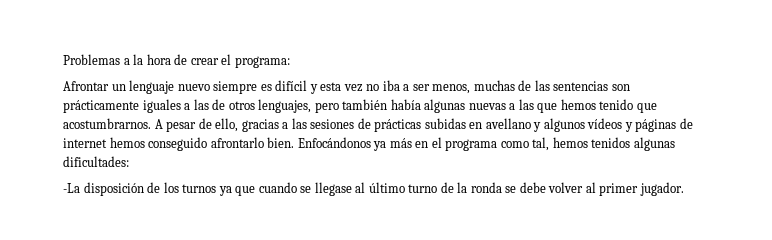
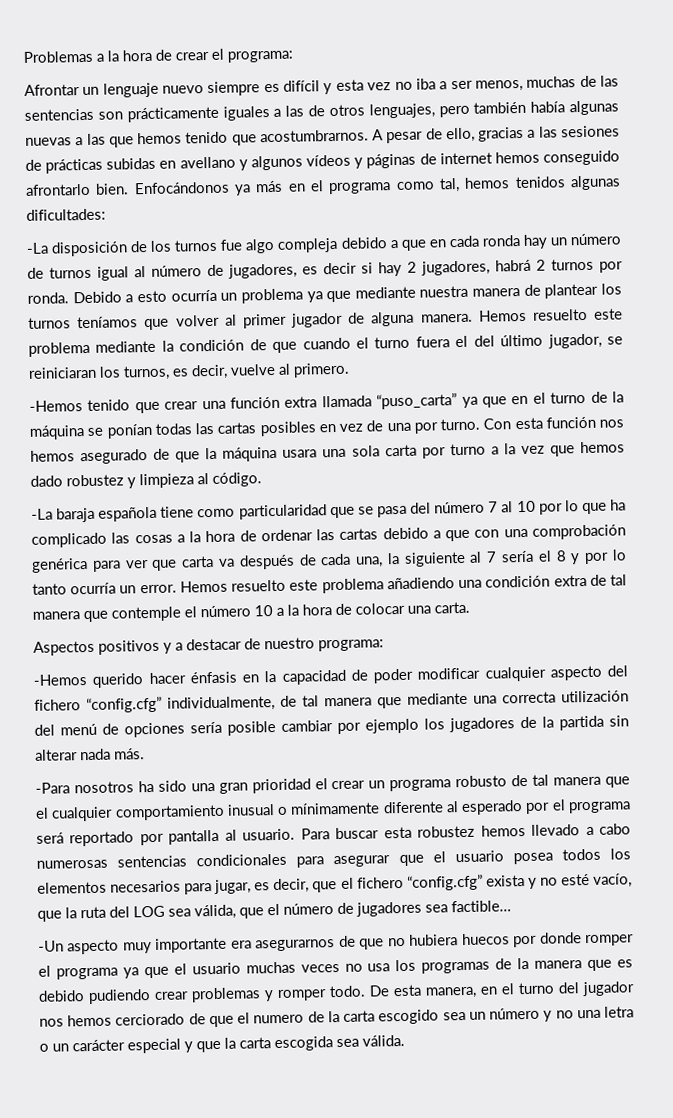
[218,182,684,196] ya que cuando se llegase al último turno de la ronda se debe volver al primer jugador. -> [220,233,621,254] [27,258,623,281] [27,283,622,304] [28,308,623,331] [28,333,624,357] [28,362,350,381] [29,391,624,414] [29,416,624,440] [30,441,625,465] [30,472,262,489] [31,499,627,523] [31,524,626,548] [31,549,627,573] [32,574,628,595] [32,601,470,623] [33,637,384,656] [33,665,628,688] [34,690,629,714] [34,715,629,738] [35,748,145,761] [35,774,630,794] [35,799,631,822] [36,823,631,847] [36,848,632,869] [37,873,632,895] [37,900,511,922] [38,932,634,955] [38,957,633,980] [38,981,635,1005] [39,1006,635,1028] [39,1034,405,1054] fue algo compleja debido a que en cada ronda hay un número de turnos igual al número de jugadores, es decir si hay 2 jugadores, habrá 2 turnos por ronda. Debido a esto ocurría un problema ya que mediante nuestra manera de plantear los turnos teníamos que volver al primer jugador de alguna manera. Hemos resuelto este problema mediante la condición de que cuando el turno fuera el del último jugador, se reiniciaran los turnos, es decir, vuelve al primero. // -Hemos tenido que crear una función extra llamada “puso_carta” ya que en el turno de la máquina se ponían todas las cartas posibles en vez de una por turno. Con esta función nos hemos asegurado de que la máquina usara una sola carta por turno a la vez que hemos dado robustez y limpieza al código. // -La baraja española tiene como particularidad que se pasa del número 7 al 10 por lo que ha complicado las cosas a la hora de ordenar las cartas debido a que con una comprobación genérica para ver que carta va después de cada una, la siguiente al 7 sería el 8 y por lo tanto ocurría un error. Hemos resuelto este problema añadiendo una condición extra de tal manera que contemple el número 10 a la hora de colocar una carta. // Aspectos positivos y a destacar de nuestro programa: // -Hemos querido hacer énfasis en la capacidad de poder modificar cualquier aspecto del fichero “config.cfg” individualmente, de tal manera que mediante una correcta utilización del menú de opciones sería posible cambiar por ejemplo los jugadores de la partida sin alterar nada más. // -Para nosotros ha sido una gran prioridad el crear un programa robusto de tal manera que el cualquier comportamiento inusual o mínimamente diferente al esperado por el programa será reportado por pantalla al usuario. Para buscar esta robustez hemos llevado a cabo numerosas sentencias condicionales para asegurar que el usuario posea todos los elementos necesarios para jugar, es decir, que el fichero “config.cfg” exista y no esté vacío, que la ruta del LOG sea válida, que el número de jugadores sea factible… // -Un aspecto muy importante era asegurarnos de que no hubiera huecos por donde romper el programa ya que el usuario muchas veces no usa los programas de la manera que es debido pudiendo crear problemas y romper todo. De esta manera, en el turno del jugador nos hemos cerciorado de que el numero de la carta escogido sea un número y no una letra o un carácter especial y que la carta escogida sea válida.

